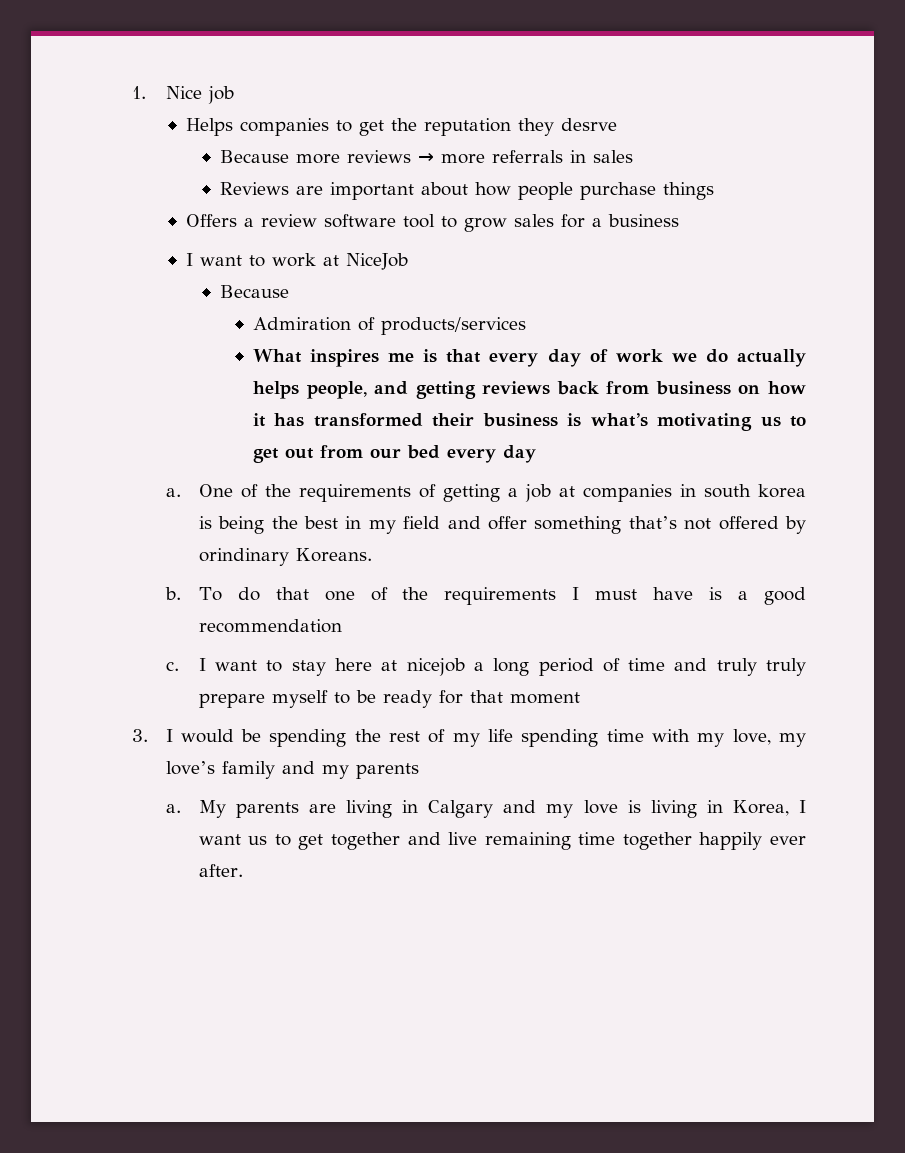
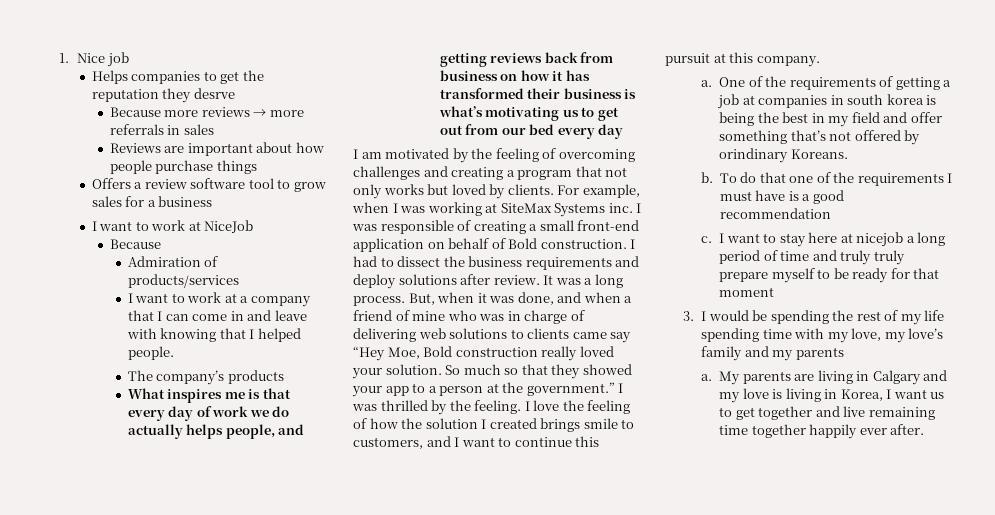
(526, 326) none -> [127,292,311,307] [127,310,307,321] [126,328,301,342] [127,346,174,360] [127,370,284,385] // I want to work at a company that I can come in and leave with knowing that I helped people. // The company’s products
(536, 454) none -> [353,148,635,163] [353,166,628,180] [353,184,640,199] [352,202,642,217] [352,220,640,234] [353,238,636,252] [353,256,640,270] [353,274,623,289] [353,292,633,306] [353,310,585,324] [353,328,632,343] [353,346,614,361] [352,364,632,379] [352,382,624,397] [352,400,631,415] [353,418,635,432] [353,436,600,449] [665,52,820,67] // I am motivated by the feeling of overcoming challenges and creating a program that not only works but loved by clients. For example, when I was working at SiteMax Systems inc. I was responsible of creating a small front-end application on behalf of Bold construction. I had to dissect the business requirements and deploy solutions after review. It was a long process. But, when it was done, and when a friend of mine who was in charge of delivering web solutions to clients came say “Hey Moe, Bold construction really loved your solution. So much so that they showed your app to a person at the government.” I was thrilled by the feeling. I love the feeling of how the solution I created brings smile to customers, and I want to continue this pursuit at this company.

